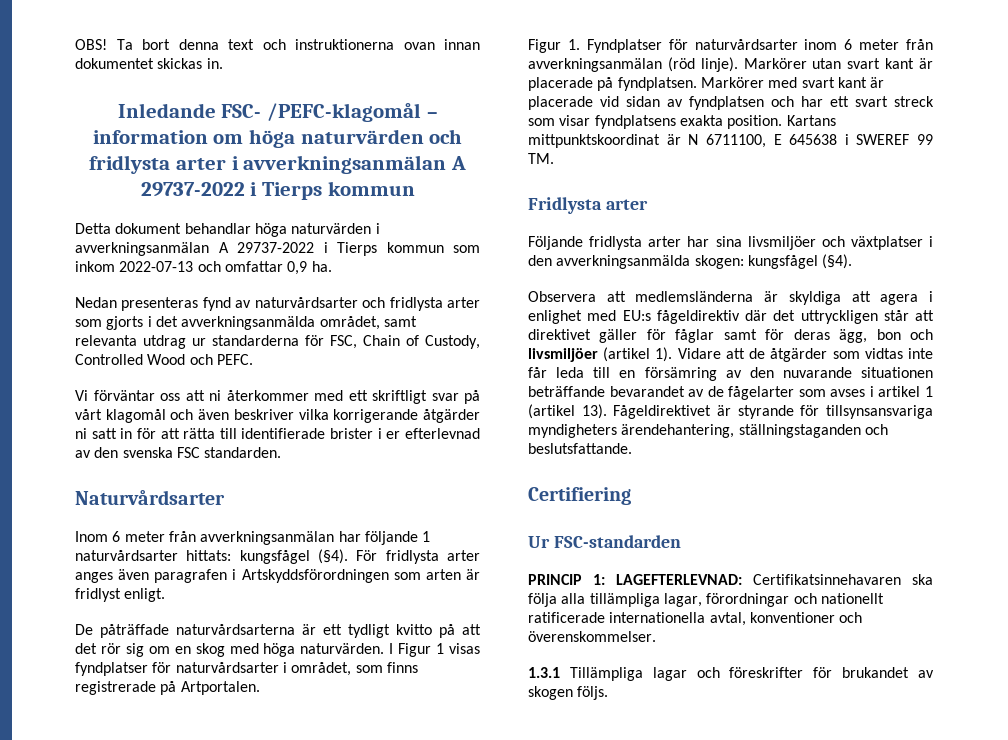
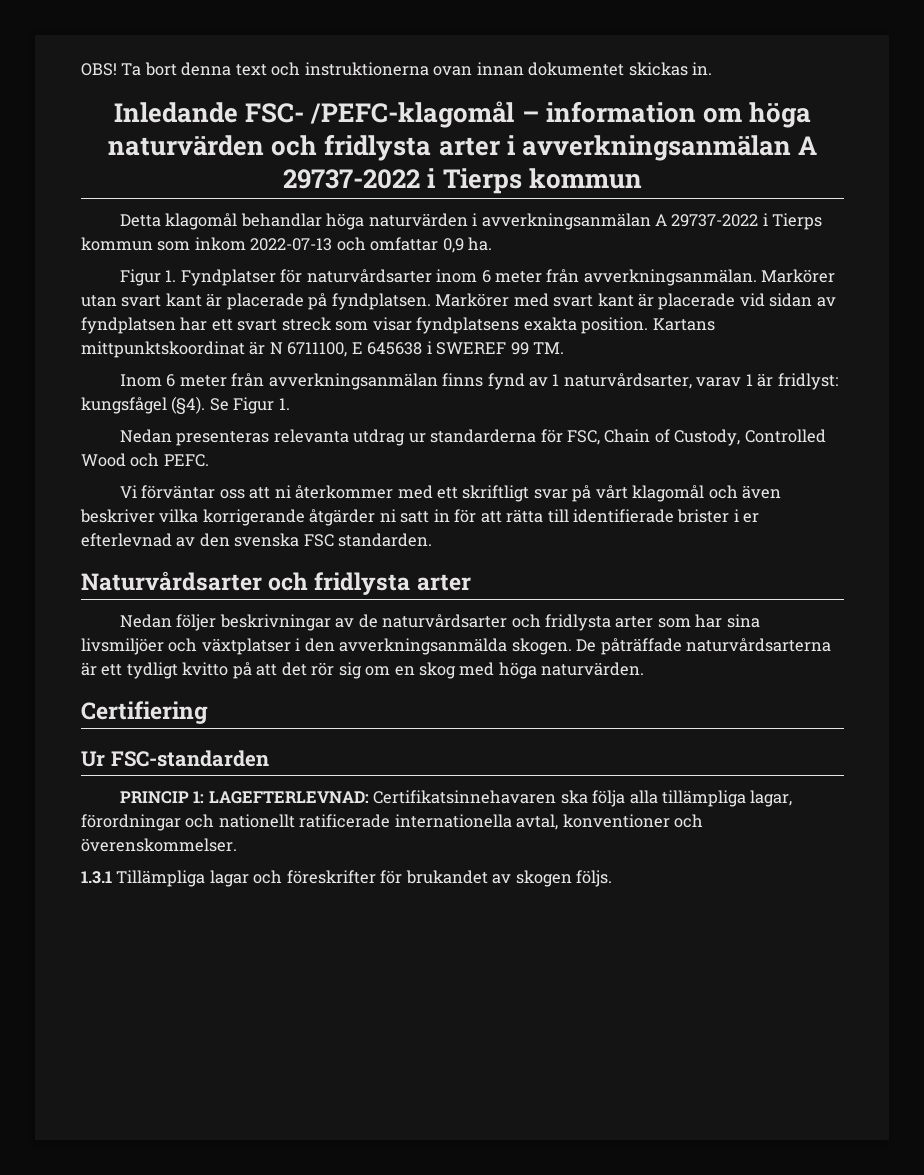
[115,223,182,234] dokument -> [165,213,238,230] klagomål
[75,297,480,311] [75,316,417,330] Nedan presenteras fynd av naturvårdsarter och fridlysta arter som gjorts i det avverkningsanmälda området, samt -> [119,269,836,286] [81,293,836,310] [81,317,715,334] [81,341,565,358] [119,373,838,390] [81,396,290,414] [119,429,270,446] Figur 1. Fyndplatser för naturvårdsarter inom 6 meter från avverkningsanmälan. Markörer utan svart kant är placerade på fyndplatsen. Markörer med svart kant är placerade vid sidan av fyndplatsen har ett svart streck som visar fyndplatsens exakta position. Kartans mittpunktskoordinat är N 6711100, E 645638 i SWEREF 99 TM. // Inom 6 meter från avverkningsanmälan finns fynd av 1 naturvårdsarter, varav 1 är fridlyst: kungsfågel (§4). Se Figur 1. // Nedan presenteras
[75,531,431,545] [75,549,480,564] [75,569,481,583] [75,588,166,602] // Inom 6 meter från avverkningsanmälan har följande 1 naturvårdsarter hittats: kungsfågel (§4). För fridlysta arter anges även paragrafen i Artskyddsförordningen som arten är fridlyst enligt. // -> [268,572,471,595] [119,614,760,631] [81,638,572,655] och fridlysta arter // Nedan följer beskrivningar av de naturvårdsarter och fridlysta arter som har sina livsmiljöer och växtplatser i den avverkningsanmälda skogen.
[389,643,481,657] [75,662,418,676] [75,681,260,695] [528,39,933,53] [528,57,933,72] [528,77,885,91] [528,96,934,110] [528,115,836,129] [528,134,933,148] [528,153,554,164] [528,197,648,214] [528,236,933,250] [528,254,853,269] [528,291,933,305] [528,310,934,324] [528,329,934,343] [528,347,933,362] [528,367,933,381] [528,386,933,400] [528,404,934,419] [528,424,888,438] [528,443,632,454] I Figur 1 visas fyndplatser för naturvårdsarter i området, som finns registrerade på Artportalen. // Figur 1. Fyndplatser för naturvårdsarter inom 6 meter från avverkningsanmälan (röd linje). Markörer utan svart kant är placerade på fyndplatsen. Markörer med svart kant är placerade vid sidan av fyndplatsen och har ett svart streck som visar fyndplatsens exakta position. Kartans mittpunktskoordinat är N 6711100, E 645638 i SWEREF 99 TM. // Fridlysta arter // Följande fridlysta arter har sina livsmiljöer och växtplatser i den avverkningsanmälda skogen: kungsfågel (§4). // Observera att medlemsländerna är skyldiga att agera i enlighet med EU:s fågeldirektiv där det uttryckligen står att direktivet gäller för fåglar samt för deras ägg, bon och livsmiljöer (artikel 1). Vidare att de åtgärder som vidtas inte får leda till en försämring av den nuvarande situationen beträffande bevarandet av de fågelarter som avses i artikel 1 (artikel 13). Fågeldirektivet är styrande för tillsynsansvariga myndigheters ärendehantering, ställningstaganden och beslutsfattande. -> (645, 669) none

